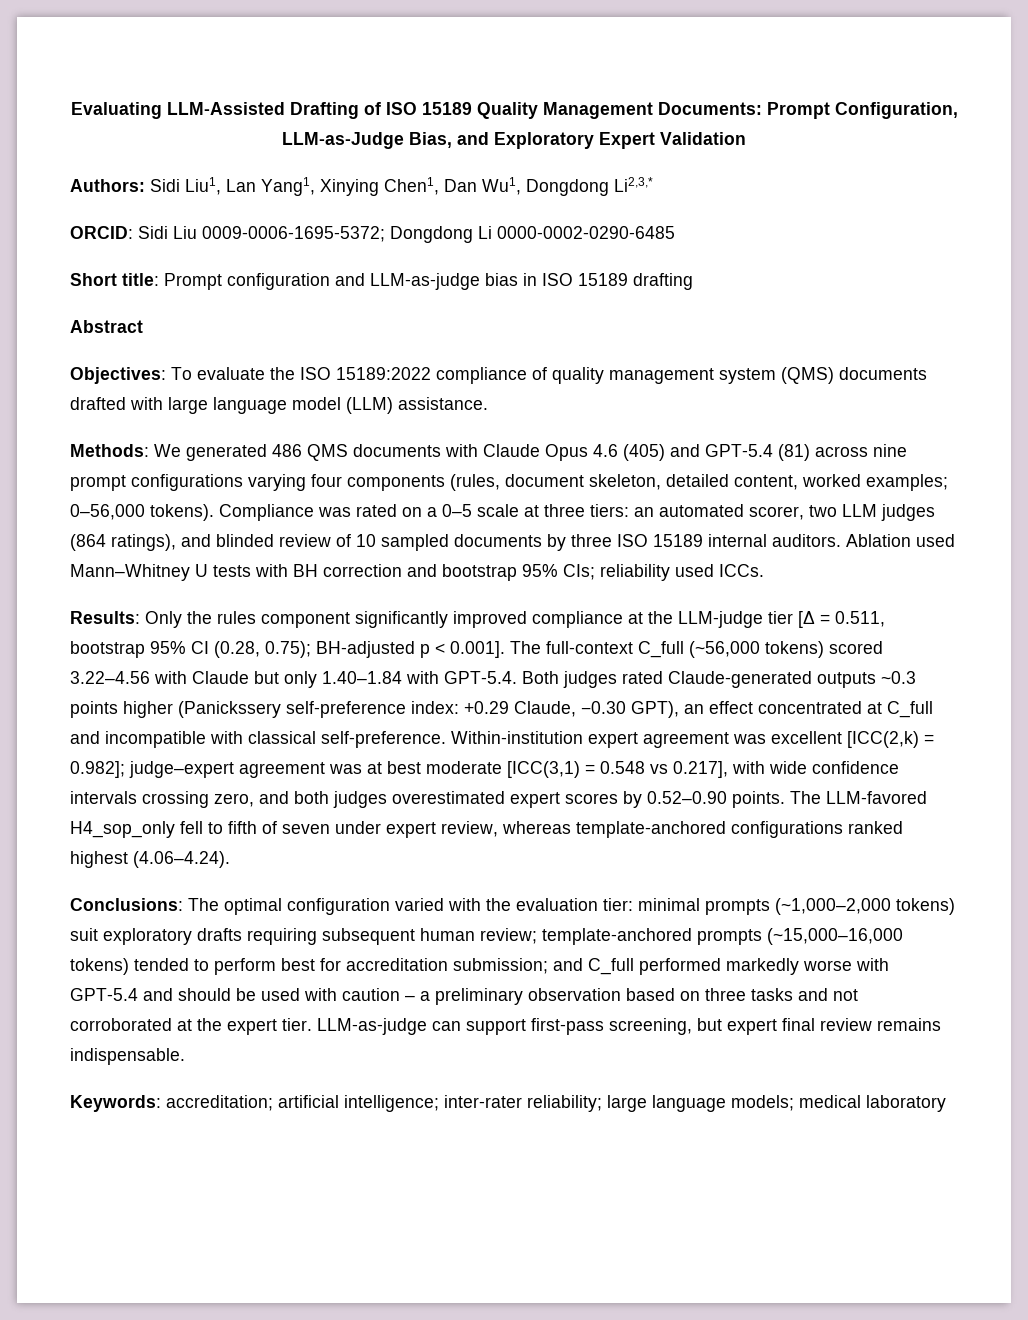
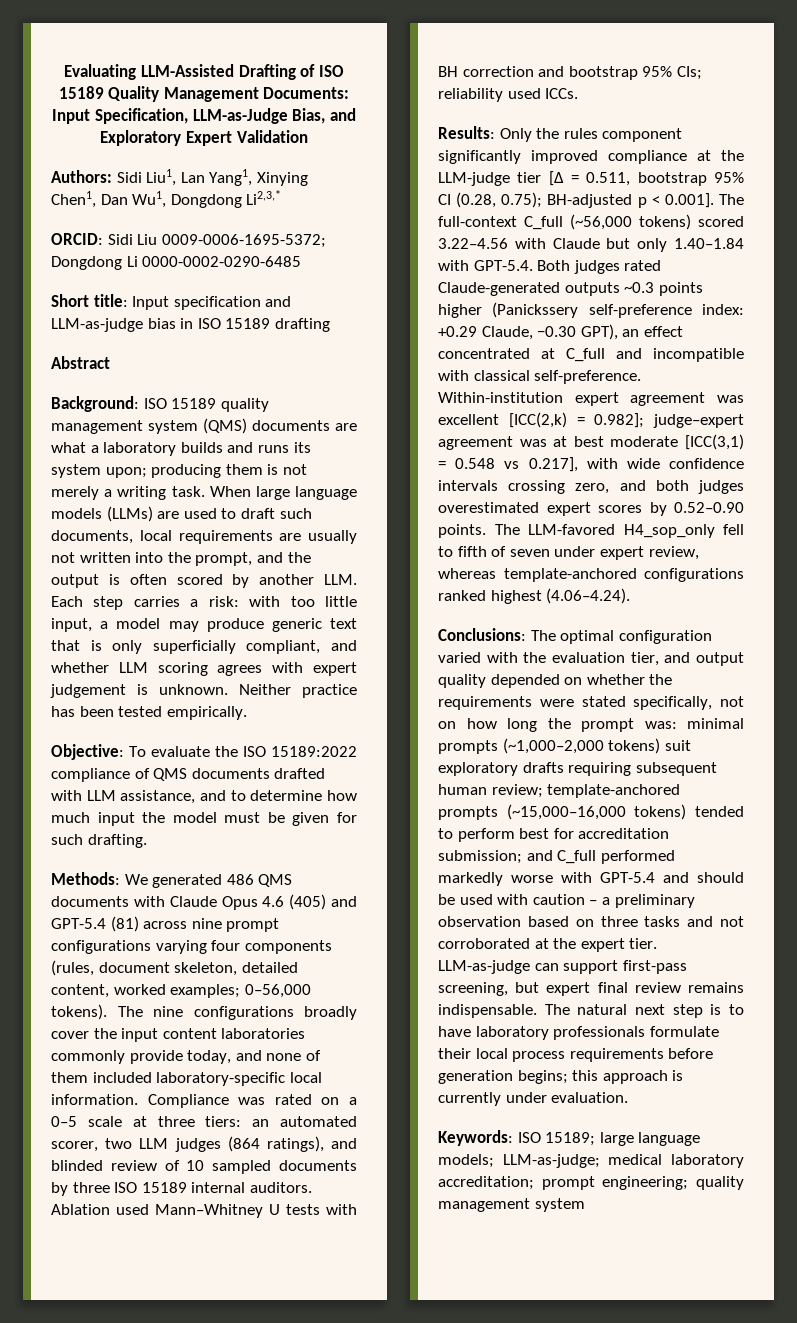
[766,102,958,119] Prompt Configuration, -> [52,108,188,124] Input Specification,
[164,273,330,290] Prompt configuration -> [132,296,261,310] Input specification
[70,367,166,384] Objectives: -> [51,396,269,412] [51,418,357,434] [51,442,311,456] [51,464,307,478] [51,486,357,500] [51,506,312,522] [51,530,357,544] [51,552,311,566] [51,574,357,588] [51,596,357,610] [51,618,357,632] [51,640,357,654] [51,662,357,676] [50,684,357,698] [51,706,247,720] [51,744,124,760] Background: ISO 15189 quality management system (QMS) documents are what a laboratory builds and runs its system upon; producing them is not merely a writing task. When large language models (LLMs) are used to draft such documents, local requirements are usually not written into the prompt, and the output is often scored by another LLM. Each step carries a risk: with too little input, a model may produce generic text that is only superficially compliant, and whether LLM scoring agrees with expert judgement is unknown. Neither practice has been tested empirically. // Objective:
[552,367,927,384] [70,397,488,414] quality management system (QMS) documents drafted with large language model (LLM) assistance. -> [153,768,326,781] [51,790,357,804] [51,812,357,826] [51,834,147,848] QMS documents drafted with LLM assistance, and to determine how much input the model must be given for such drafting.
(214, 512) none -> [117,1006,357,1020] [51,1028,306,1042] [51,1050,321,1064] [51,1072,322,1086] [51,1094,138,1105] The nine configurations broadly cover the input content laboratories commonly provide today, and none of them included laboratory-specific local information.
[603,898,633,911] tier: -> [630,652,744,666] [438,674,673,688] [438,696,744,710] [438,718,677,732] tier, and output quality depended on whether the requirements were stated specifically, not on how long the prompt was:
[70,1095,602,1112] // Keywords: accreditation; artificial intelligence; inter-rater reliability; -> [544,1004,744,1018] [438,1026,719,1040] [438,1048,714,1062] [438,1070,684,1084] [438,1092,629,1106] [438,1130,596,1146] The natural next step is to have laboratory professionals formulate their local process requirements before generation begins; this approach is currently under evaluation. // Keywords: ISO 15189;
(794, 1103) none -> [502,1154,600,1168] LLM-as-judge;
(946, 1103) none -> [438,1176,744,1190] [438,1198,585,1212] accreditation; prompt engineering; quality management system

